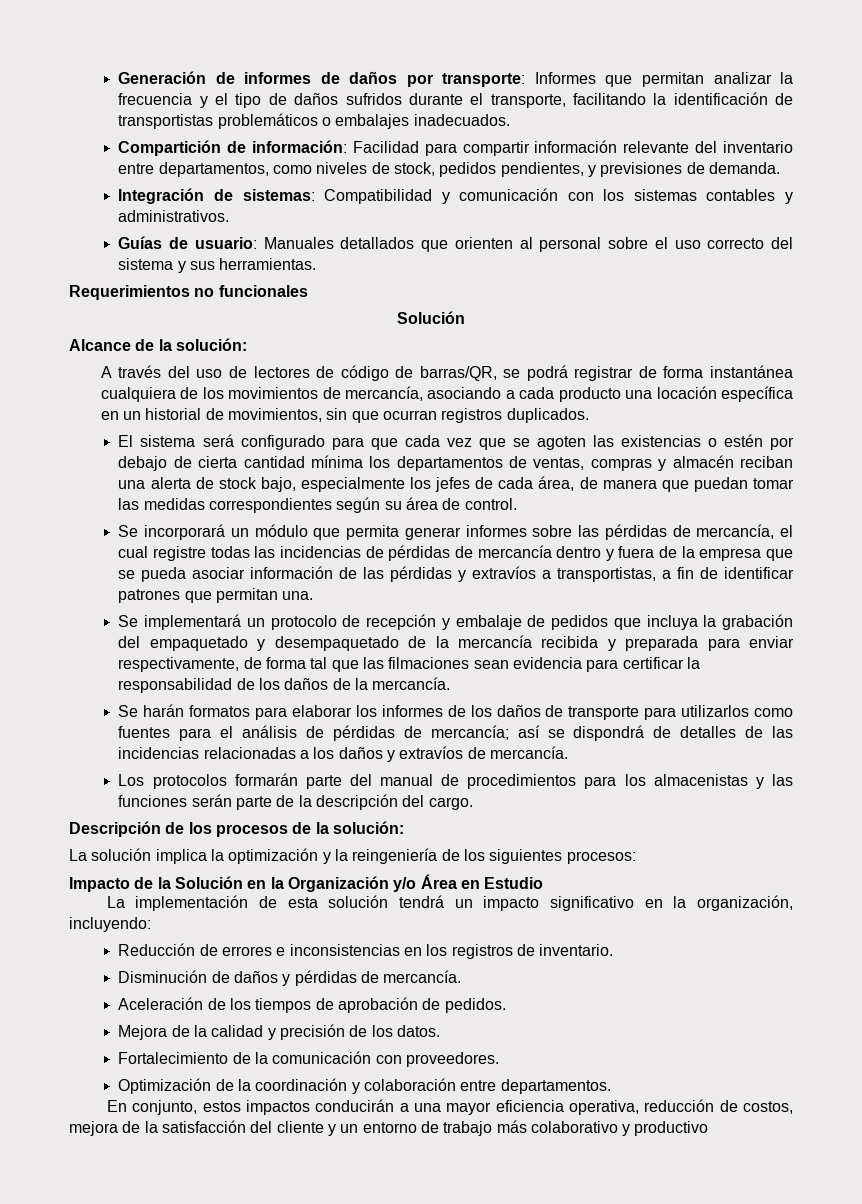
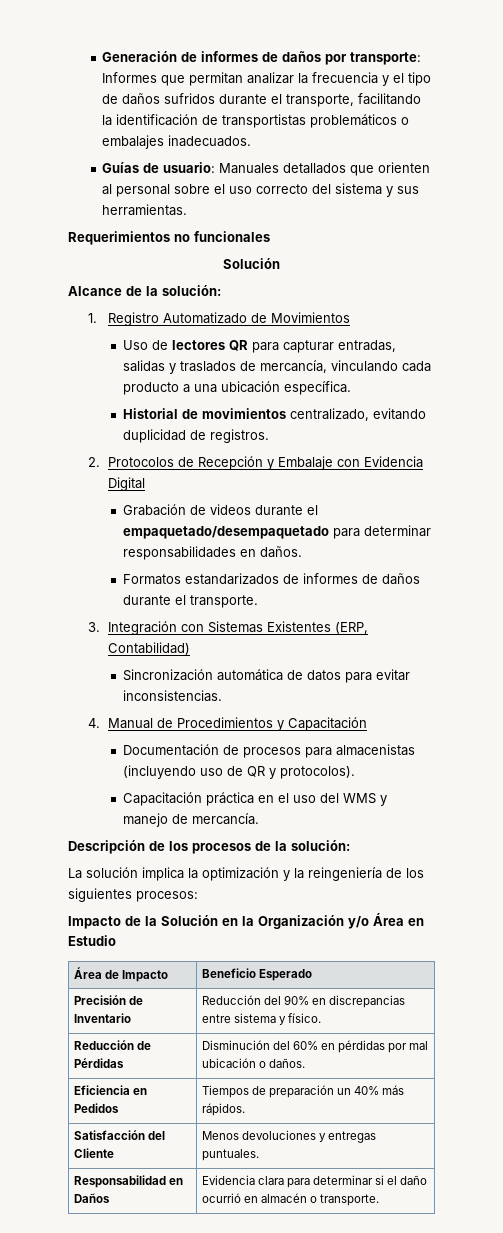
[118,140,793,156] [118,162,780,177] [118,188,794,204] [118,210,230,222] // Compartición de información: Facilidad para compartir información relevante del inventario entre departamentos, como niveles de stock, pedidos pendientes, y previsiones de demanda. // Integración de sistemas: Compatibilidad y comunicación con los sistemas contables y administrativos. -> (252, 141) none
[100,365,793,381] [100,386,793,402] [100,408,589,423] [118,434,794,450] [118,455,794,471] [118,476,795,492] [118,497,517,513] [118,524,794,540] [118,545,794,561] [118,566,795,582] [118,588,314,603] [118,614,794,630] [118,635,794,651] [118,657,700,672] [118,677,451,693] [118,704,793,720] [118,725,793,741] [118,746,568,762] [118,773,794,789] [118,794,473,810] A través del uso de lectores de código de barras/QR, se podrá registrar de forma instantánea cualquiera de los movimientos de mercancía, asociando a cada producto una locación específica en un historial de movimientos, sin que ocurran registros duplicados. // El sistema será configurado para que cada vez que se agoten las existencias o estén por debajo de cierta cantidad mínima los departamentos de ventas, compras y almacén reciban una alerta de stock bajo, especialmente los jefes de cada área, de manera que puedan tomar las medidas correspondientes según su área de control. // Se incorporará un módulo que permita generar informes sobre las pérdidas de mercancía, el cual registre todas las incidencias de pérdidas de mercancía dentro y fuera de la empresa que se pueda asociar información de las pérdidas y extravíos a transportistas, a fin de identificar patrones que permitan una. // Se implementará un protocolo de recepción y embalaje de pedidos que incluya la grabación del empaquetado y desempaquetado de la mercancía recibida y preparada para enviar respectivamente, de forma tal que las filmaciones sean evidencia para certificar la responsabilidad de los daños de la mercancía. // Se harán formatos para elaborar los informes de los daños de transporte para utilizarlos como fuentes para el análisis de pérdidas de mercancía; así se dispondrá de detalles de las incidencias relacionadas a los daños y extravíos de mercancía. // Los protocolos formarán parte del manual de procedimientos para los almacenistas y las funciones serán parte de la descripción del cargo. -> [88,312,351,326] [122,340,396,353] [122,360,431,374] [122,381,351,395] [122,408,426,421] [122,429,269,443] [88,456,424,470] [108,477,146,491] [122,504,318,516] [122,525,431,539] [122,546,302,560] [122,573,420,585] [122,595,258,608] [88,621,369,635] [108,642,191,655] [122,669,410,683] [122,690,222,702] [88,717,368,731] [122,744,415,758] [122,765,355,779] [122,792,387,806] [122,813,259,827] 1. Registro Automatizado de Movimientos // Uso de lectores QR para capturar entradas, salidas y traslados de mercancía, vinculando cada producto a una ubicación específica. // Historial de movimientos centralizado, evitando duplicidad de registros. // 2. Protocolos de Recepción y Embalaje con Evidencia Digital // Grabación de videos durante el empaquetado/desempaquetado para determinar responsabilidades en daños. // Formatos estandarizados de informes de daños durante el transporte. // 3. Integración con Sistemas Existentes (ERP, Contabilidad) // Sincronización automática de datos para evitar inconsistencias. // 4. Manual de Procedimientos y Capacitación // Documentación de procesos para almacenistas (incluyendo uso de QR y protocolos). // Capacitación práctica en el uso del WMS y manejo de mercancía.
[106,895,793,911] [69,917,151,932] [118,943,614,959] [118,970,462,986] [118,997,506,1013] [118,1024,440,1040] [118,1051,500,1067] [118,1078,611,1094] [106,1099,794,1115] [69,1120,709,1136] // La implementación de esta solución tendrá un impacto significativo en la organización, incluyendo: // Reducción de errores e inconsistencias en los registros de inventario. // Disminución de daños y pérdidas de mercancía. // Aceleración de los tiempos de aprobación de pedidos. // Mejora de la calidad y precisión de los datos. // Fortalecimiento de la comunicación con proveedores. // Optimización de la coordinación y colaboración entre departamentos. // En conjunto, estos impactos conducirán a una mayor eficiencia operativa, reducción de costos, mejora de la satisfacción del cliente y un entorno de trabajo más colaborativo y productivo -> [73,967,168,982] [201,968,312,981] [73,995,143,1005] [73,1013,131,1023] [201,995,405,1008] [201,1013,321,1025] [73,1040,151,1050] [73,1058,124,1068] [201,1040,429,1053] [201,1058,305,1068] [73,1085,147,1095] [73,1103,119,1113] [201,1085,405,1098] [201,1103,245,1116] [73,1130,165,1140] [73,1148,114,1158] [201,1130,376,1143] [201,1149,259,1161] [73,1175,183,1188] [73,1193,110,1203] [201,1175,428,1188] [201,1193,379,1206] // Área de Impacto | Beneficio Esperado // Precisión de Inventario | Reducción del 90% en discrepancias entre sistema y físico. // Reducción de Pérdidas | Disminución del 60% en pérdidas por mal ubicación o daños. // Eficiencia en Pedidos | Tiempos de preparación un 40% más rápidos. // Satisfacción del Cliente | Menos devoluciones y entregas puntuales. // Responsabilidad en Daños | Evidencia clara para determinar si el daño ocurrió en almacén o transporte.

